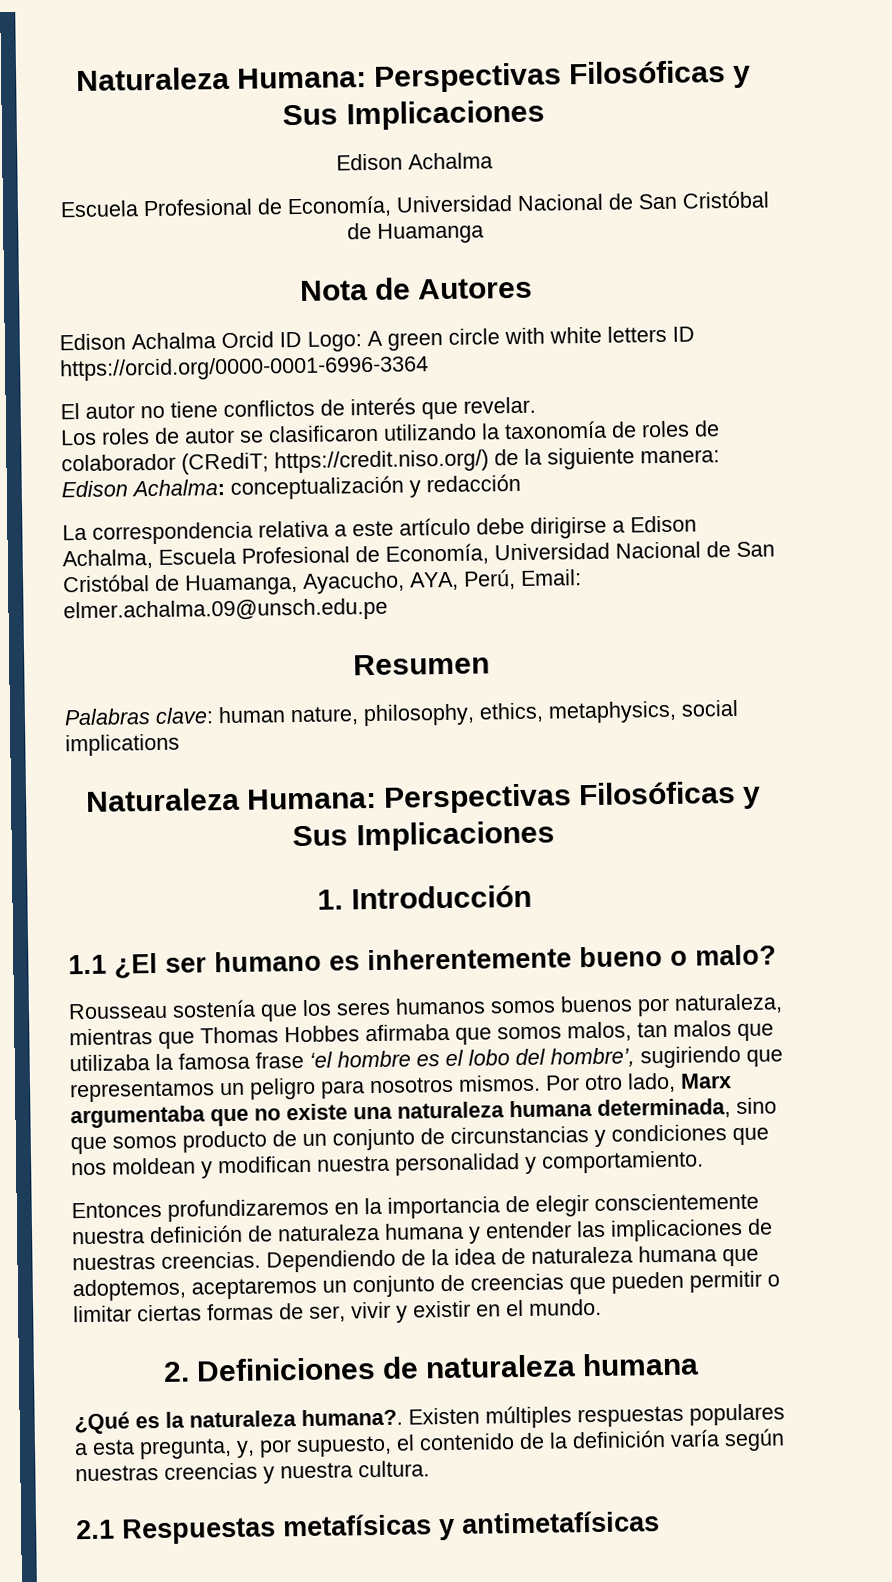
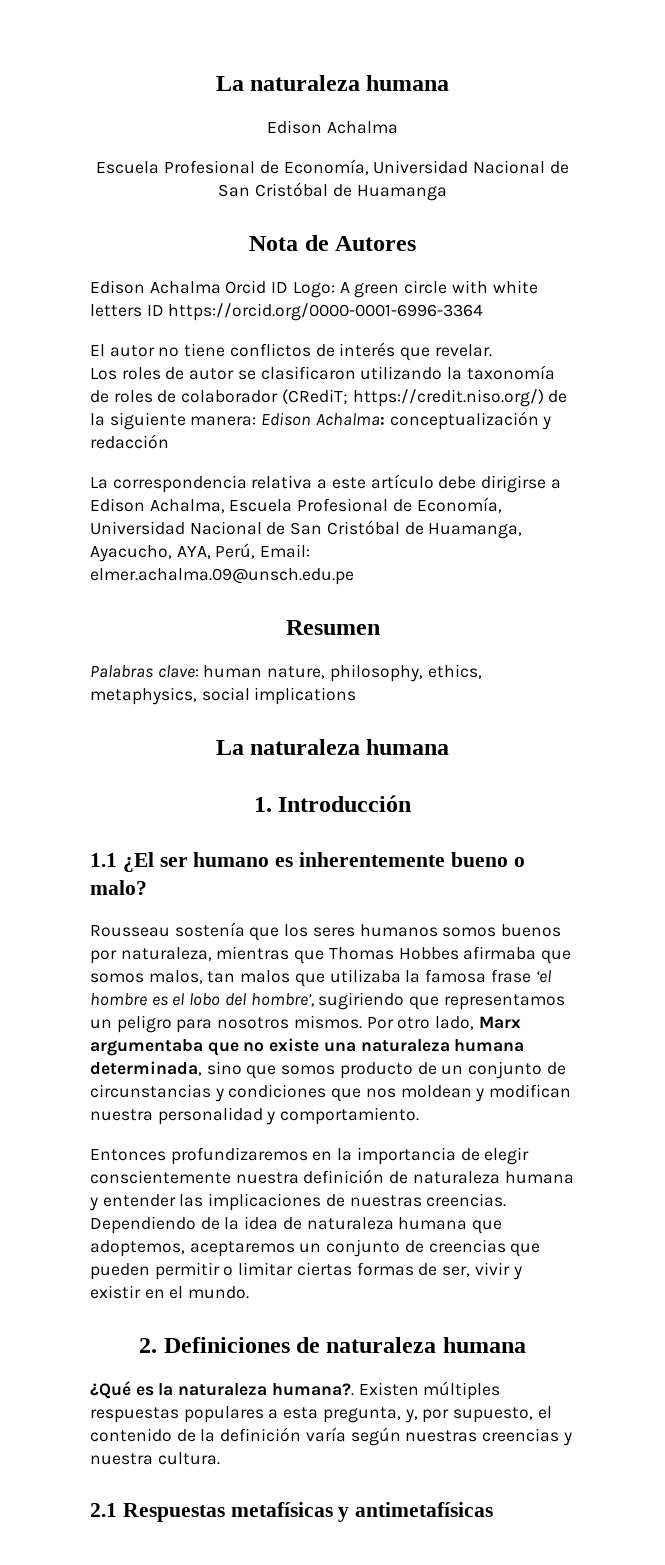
[75,60,752,93] [282,99,545,131] Naturaleza Humana: Perspectivas Filosóficas y Sus Implicaciones -> [215,75,450,91] La naturaleza humana
[84,781,762,814] [292,820,555,852] Naturaleza Humana: Perspectivas Filosóficas y Sus Implicaciones -> [215,739,450,755] La naturaleza humana

